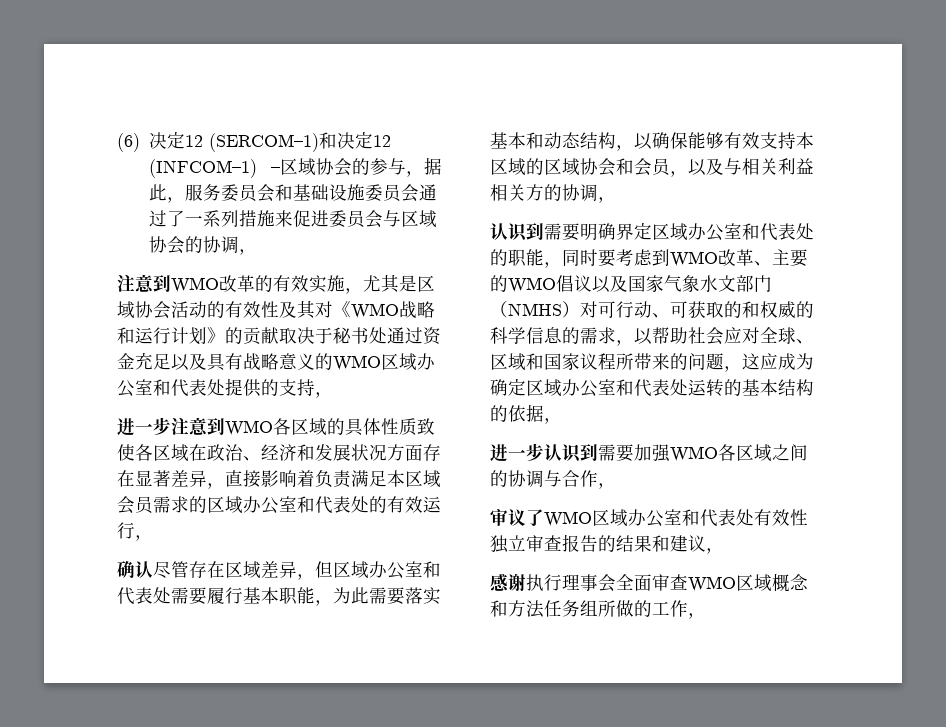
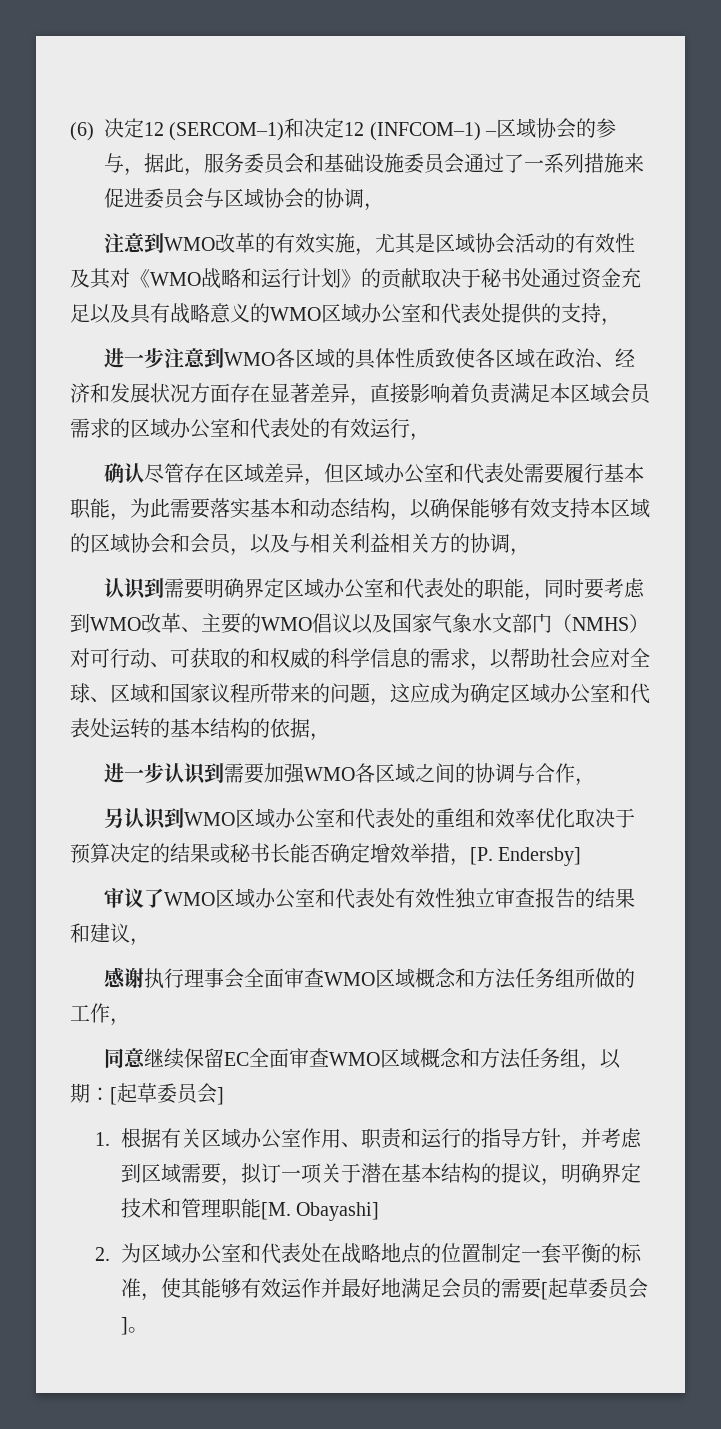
(616, 486) none -> [103,808,635,830] [70,843,582,866] // 另认识到WMO区域办公室和代表处的重组和效率优化取决于预算决定的结果或秘书长能否确定增效举措，[P. Endersby]
(706, 616) none -> [103,1048,621,1071] [70,1083,224,1105] [95,1128,642,1151] [120,1163,641,1186] [120,1198,380,1221] [95,1243,642,1264] [120,1278,648,1301] [120,1317,148,1335] // 同意继续保留EC全面审查WMO区域概念和方法任务组，以期：[起草委员会] // 1.根据有关区域办公室作用、职责和运行的指导方针，并考虑到区域需要，拟订一项关于潜在基本结构的提议，明确界定技术和管理职能[M. Obayashi] // 2.为区域办公室和代表处在战略地点的位置制定一套平衡的标准，使其能够有效运作并最好地满足会员的需要[起草委员会]。

